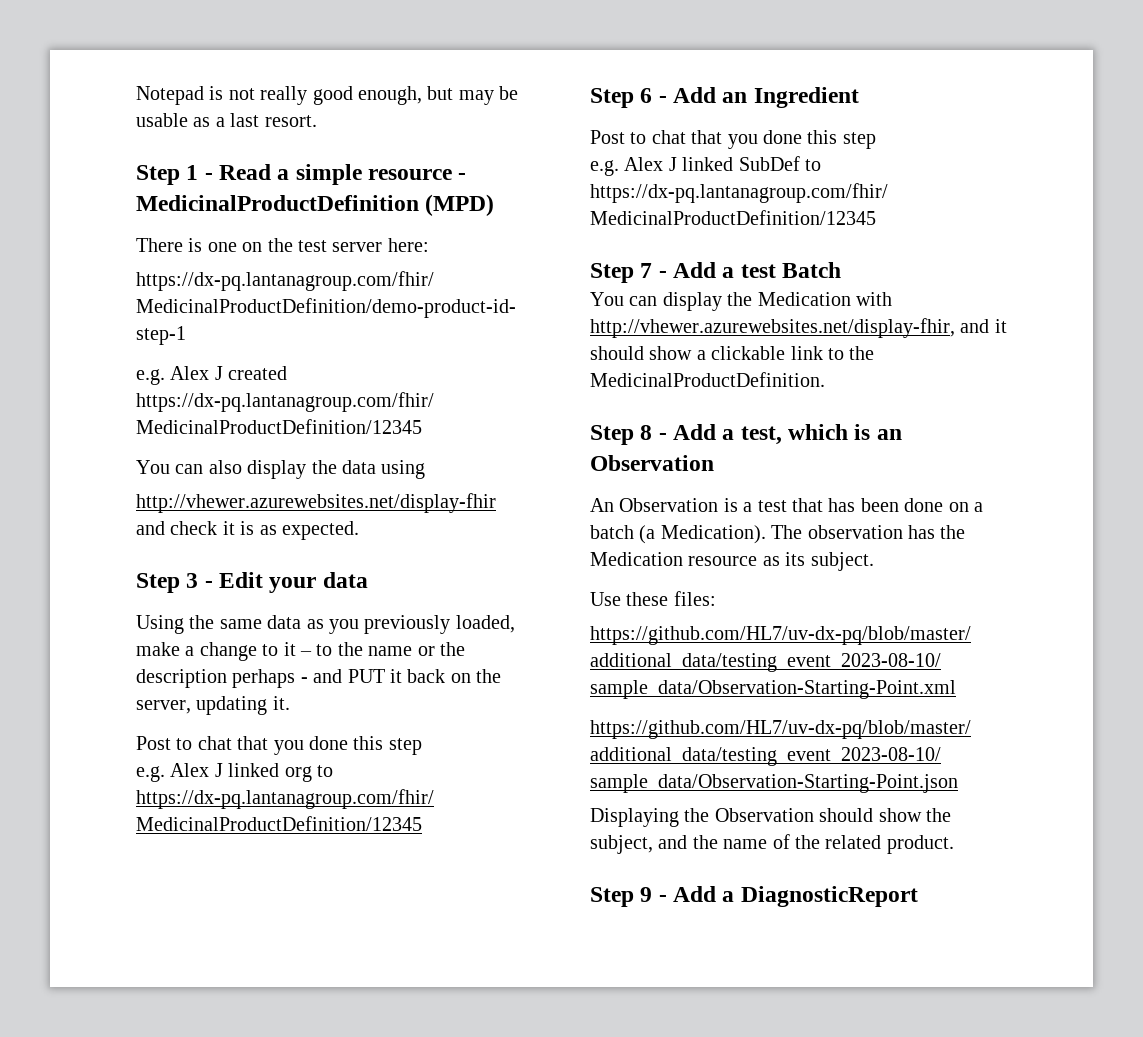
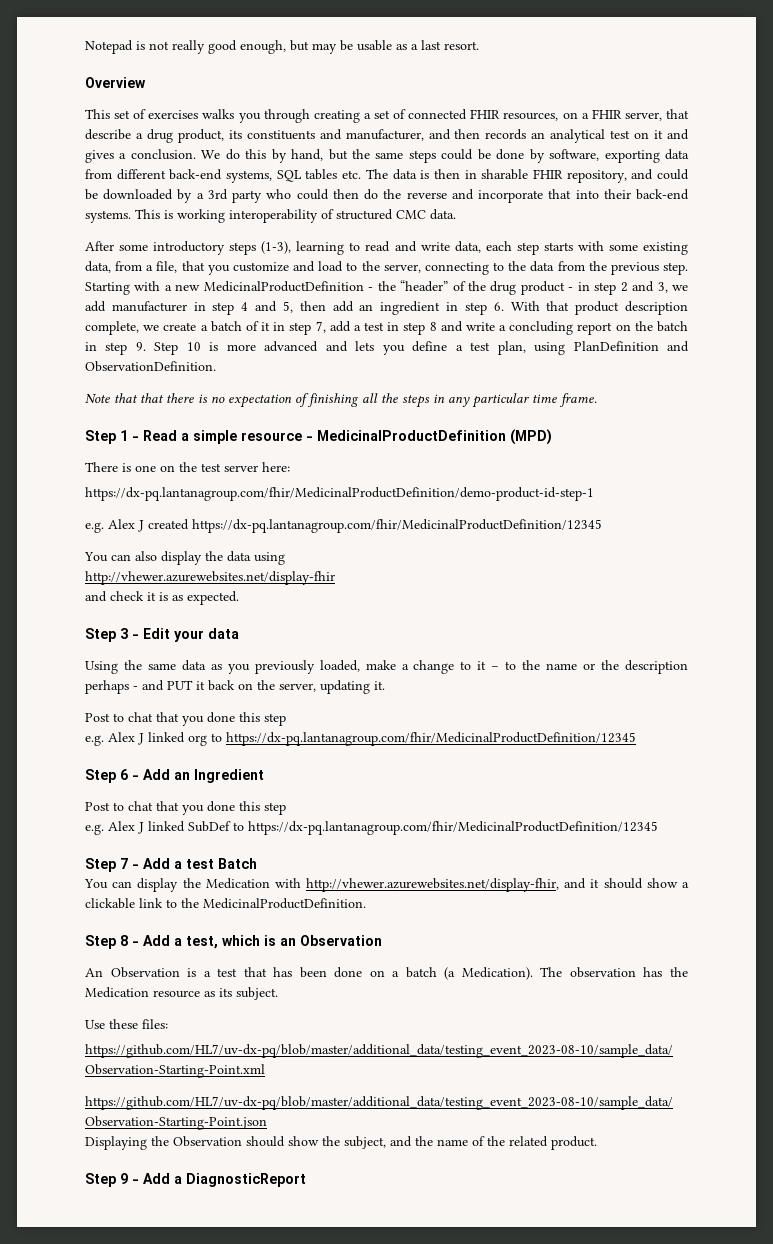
(317, 121) none -> [85,77,146,88] [85,109,689,123] [85,129,689,143] [85,149,690,163] [85,169,689,183] [85,189,690,203] [85,209,456,223] [85,241,688,255] [85,261,688,275] [85,280,689,295] [85,301,688,315] [85,321,688,335] [85,341,690,355] [85,361,216,372] [85,393,597,408] // Overview // This set of exercises walks you through creating a set of connected FHIR resources, on a FHIR server, that describe a drug product, its constituents and manufacturer, and then records an analytical test on it and gives a conclusion. We do this by hand, but the same steps could be done by software, exporting data from different back-end systems, SQL tables etc. The data is then in sharable FHIR repository, and could be downloaded by a 3rd party who could then do the reverse and incorporate that into their back-end systems. This is working interoperability of structured CMC data. // After some introductory steps (1-3), learning to read and write data, each step starts with some existing data, from a file, that you customize and load to the server, connecting to the data from the previous step. Starting with a new MedicinalProductDefinition - the “header” of the drug product - in step 2 and 3, we add manufacturer in step 4 and 5, then add an ingredient in step 6. With that product description complete, we create a batch of it in step 7, add a test in step 8 and write a concluding report on the batch in step 9. Step 10 is more advanced and lets you define a test plan, using PlanDefinition and ObservationDefinition. // Note that that there is no expectation of finishing all the steps in any particular time frame.

